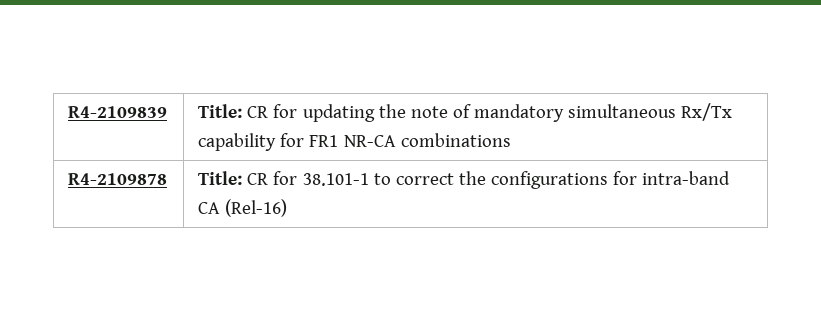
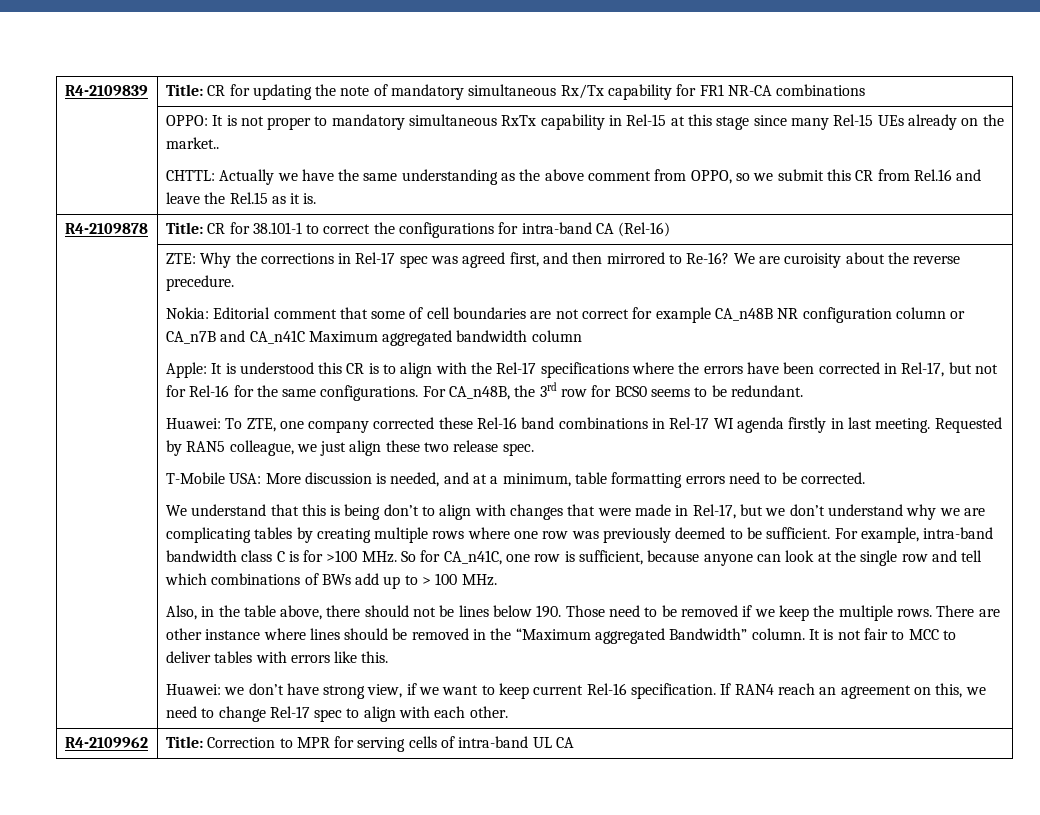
(511, 140) none -> [165,114,1004,130] [165,137,219,149] [165,169,982,185] [165,192,317,204] // | OPPO: It is not proper to mandatory simultaneous RxTx capability in Rel-15 at this stage since many Rel-15 UEs already on the market.. // CHTTL: Actually we have the same understanding as the above comment from OPPO, so we submit this CR from Rel.16 and leave the Rel.15 as it is.
(288, 208) none -> [165,252,961,268] [165,275,234,291] [165,307,966,323] [165,330,582,346] [165,362,998,378] [165,382,803,401] [165,417,1002,433] [165,440,534,456] [165,472,865,488] [165,504,985,520] [165,527,994,543] [165,550,983,566] [164,573,497,589] [165,605,1000,621] [165,628,956,644] [165,651,389,663] [165,683,986,699] [165,706,508,722] [64,737,148,748] [165,736,575,752] // | ZTE: Why the corrections in Rel-17 spec was agreed first, and then mirrored to Re-16? We are curoisity about the reverse precedure. // Nokia: Editorial comment that some of cell boundaries are not correct for example CA_n48B NR configuration column or CA_n7B and CA_n41C Maximum aggregated bandwidth column // Apple: It is understood this CR is to align with the Rel-17 specifications where the errors have been corrected in Rel-17, but not for Rel-16 for the same configurations. For CA_n48B, the 3rd row for BCS0 seems to be redundant. // Huawei: To ZTE, one company corrected these Rel-16 band combinations in Rel-17 WI agenda firstly in last meeting. Requested by RAN5 colleague, we just align these two release spec. // T-Mobile USA: More discussion is needed, and at a minimum, table formatting errors need to be corrected. // We understand that this is being don’t to align with changes that were made in Rel-17, but we don’t understand why we are complicating tables by creating multiple rows where one row was previously deemed to be sufficient. For example, intra-band bandwidth class C is for >100 MHz. So for CA_n41C, one row is sufficient, because anyone can look at the single row and tell which combinations of BWs add up to > 100 MHz. // Also, in the table above, there should not be lines below 190. Those need to be removed if we keep the multiple rows. There are other instance where lines should be removed in the “Maximum aggregated Bandwidth” column. It is not fair to MCC to deliver tables with errors like this. // Huawei: we don’t have strong view, if we want to keep current Rel-16 specification. If RAN4 reach an agreement on this, we need to change Rel-17 spec to align with each other. // R4-2109962 | Title: Correction to MPR for serving cells of intra-band UL CA

